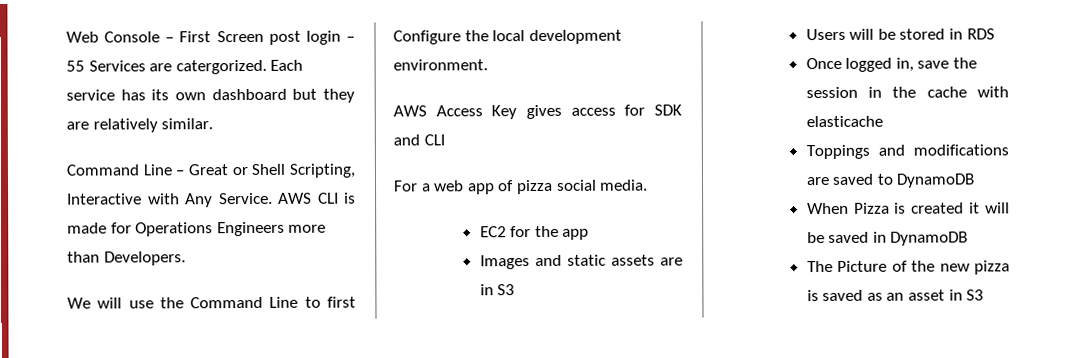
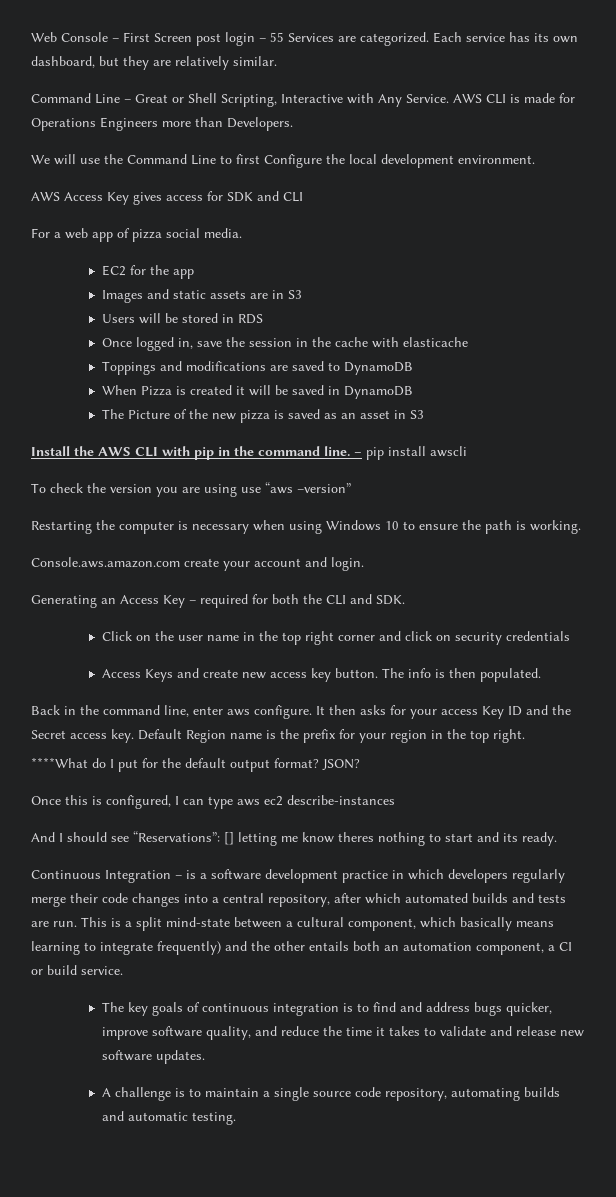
[175,59,267,75] catergorized. -> [360,32,429,46] categorized.
[211,88,287,101] dashboard -> [31,56,95,68] dashboard,
(985, 295) none -> [31,446,467,460] [31,482,351,497] [31,520,581,534] [31,557,364,571] [31,594,405,608] [101,631,570,645] [101,668,541,682] [31,705,571,719] [31,729,525,743] [31,757,360,772] [31,795,395,809] [31,831,557,846] [31,869,565,883] [31,893,566,907] [31,917,554,931] [31,941,572,955] [31,965,123,975] [101,1002,552,1016] [101,1026,584,1040] [101,1050,205,1064] [101,1087,560,1101] [101,1111,236,1125] // Install the AWS CLI with pip in the command line. – pip install awscli // To check the version you are using use “aws –version” // Restarting the computer is necessary when using Windows 10 to ensure the path is working. // Console.aws.amazon.com create your account and login. // Generating an Access Key – required for both the CLI and SDK. // Click on the user name in the top right corner and click on security credentials // Access Keys and create new access key button. The info is then populated. // Back in the command line, enter aws configure. It then asks for your access Key ID and the Secret access key. Default Region name is the prefix for your region in the top right. // ****What do I put for the default output format? JSON? // Once this is configured, I can type aws ec2 describe-instances // And I should see “Reservations”: [] letting me know theres nothing to start and its ready. // Continuous Integration – is a software development practice in which developers regularly merge their code changes into a central repository, after which automated builds and tests are run. This is a split mind-state between a cultural component, which basically means learning to integrate frequently) and the other entails both an automation component, a CI or build service. // The key goals of continuous integration is to find and address bugs quicker, improve software quality, and reduce the time it takes to validate and release new software updates. // A challenge is to maintain a single source code repository, automating builds and automatic testing.

